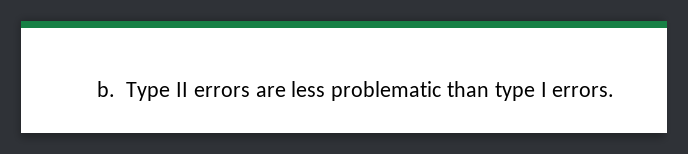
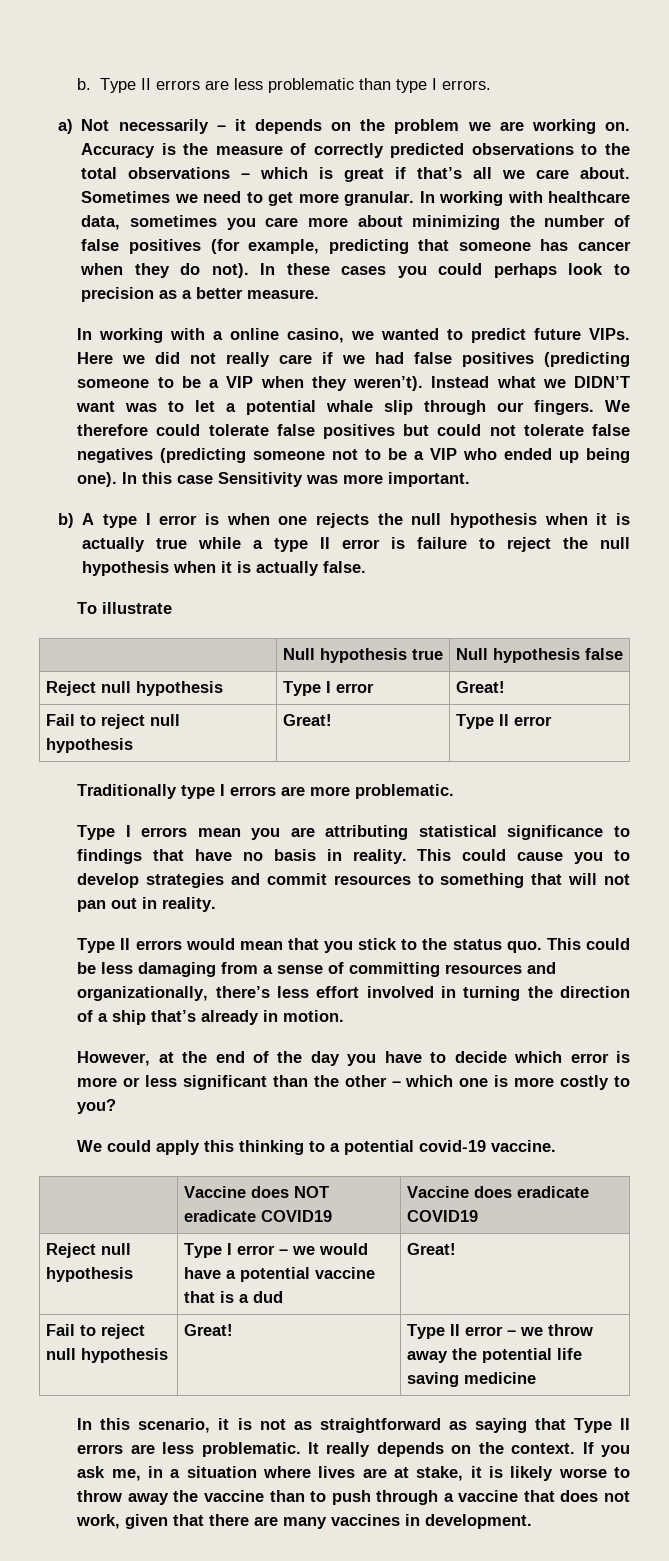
(615, 91) none -> [58,119,630,134] [81,143,630,158] [81,167,630,182] [81,191,631,206] [81,215,630,230] [81,239,632,254] [80,263,630,278] [81,287,320,302] [77,328,630,343] [77,352,630,367] [77,376,630,391] [76,400,630,415] [77,424,630,439] [77,448,630,463] [77,472,471,487] [58,513,631,528] [82,537,630,552] [82,561,367,576] [77,602,173,614] [282,648,443,663] [455,648,623,663] [45,681,223,696] [282,681,374,696] [455,681,505,693] [45,714,180,729] [45,738,133,753] [282,714,332,726] [455,714,552,729] [77,784,455,799] [77,825,631,840] [77,849,631,864] [77,873,630,888] [77,897,217,912] [77,938,631,953] [77,962,557,977] [77,986,631,1001] [77,1010,345,1025] [77,1051,630,1066] [77,1075,630,1090] [77,1099,117,1114] [77,1140,557,1155] [183,1186,329,1198] [183,1210,332,1222] [406,1186,589,1198] [406,1210,478,1222] [45,1243,131,1258] [45,1267,133,1282] [183,1243,368,1258] [183,1267,375,1282] [183,1291,283,1303] [406,1243,456,1255] [45,1324,145,1339] [45,1348,168,1363] [183,1324,233,1336] [406,1324,593,1339] [406,1348,582,1363] [406,1372,536,1387] [77,1418,630,1433] [77,1442,630,1457] [77,1466,630,1481] [77,1490,630,1505] [76,1514,533,1529] // a) Not necessarily – it depends on the problem we are working on. Accuracy is the measure of correctly predicted observations to the total observations – which is great if that’s all we care about. Sometimes we need to get more granular. In working with healthcare data, sometimes you care more about minimizing the number of false positives (for example, predicting that someone has cancer when they do not). In these cases you could perhaps look to precision as a better measure. // In working with a online casino, we wanted to predict future VIPs. Here we did not really care if we had false positives (predicting someone to be a VIP when they weren’t). Instead what we DIDN’T want was to let a potential whale slip through our fingers. We therefore could tolerate false positives but could not tolerate false negatives (predicting someone not to be a VIP who ended up being one). In this case Sensitivity was more important. // b) A type I error is when one rejects the null hypothesis when it is actually true while a type II error is failure to reject the null hypothesis when it is actually false. // To illustrate // | Null hypothesis true | Null hypothesis false // Reject null hypothesis | Type I error | Great! // Fail to reject null hypothesis | Great! | Type II error // Traditionally type I errors are more problematic. // Type I errors mean you are attributing statistical significance to findings that have no basis in reality. This could cause you to develop strategies and commit resources to something that will not pan out in reality. // Type II errors would mean that you stick to the status quo. This could be less damaging from a sense of committing resources and organizationally, there’s less effort involved in turning the direction of a ship that’s already in motion. // However, at the end of the day you have to decide which error is more or less significant than the other – which one is more costly to you? // We could apply this thinking to a potential covid-19 vaccine. // | Vaccine does NOT eradicate COVID19 | Vaccine does eradicate COVID19 // Reject null hypothesis | Type I error – we would have a potential vaccine that is a dud | Great! // Fail to reject null hypothesis | Great! | Type II error – we throw away the potential life saving medicine // In this scenario, it is not as straightforward as saying that Type II errors are less problematic. It really depends on the context. If you ask me, in a situation where lives are at stake, it is likely worse to throw away the vaccine than to push through a vaccine that does not work, given that there are many vaccines in development.

